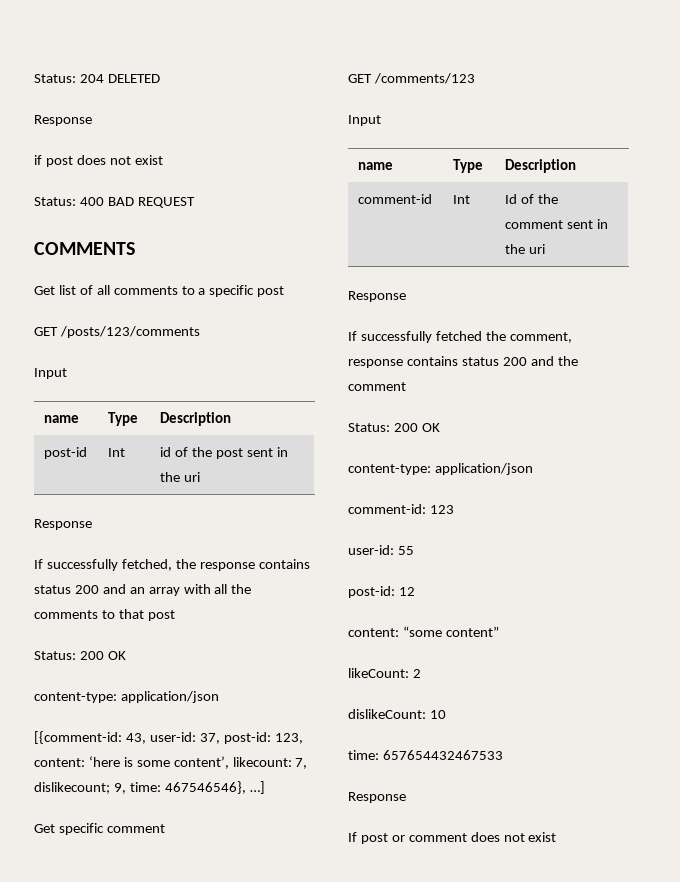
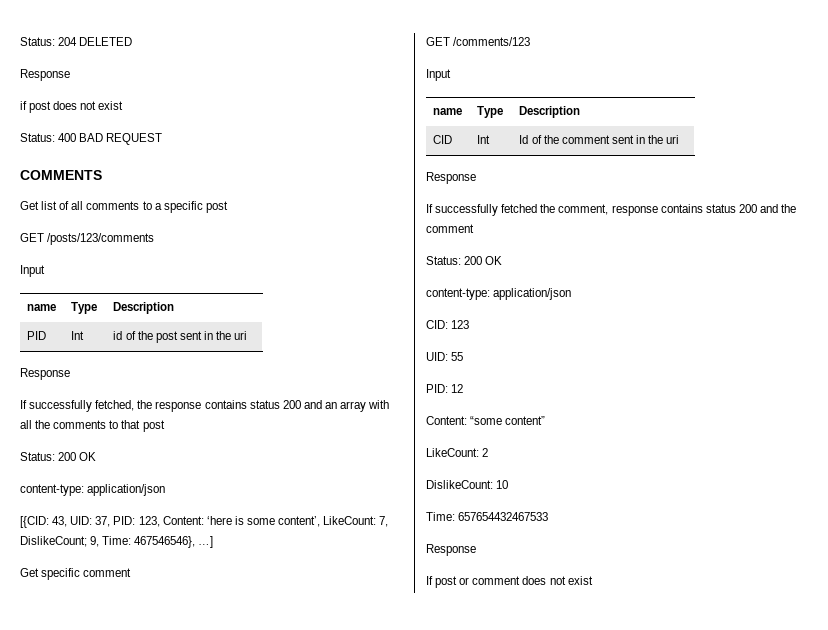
[44,447,88,459] post-id -> [27,331,47,340] PID
[34,731,303,744] [34,756,308,769] [34,782,161,794] [{comment-id: 43, user-id: 37, post-id: 123, content: ‘here is some content’, likecount: 7, dislikecount; 9, time: -> [20,516,389,528] [20,536,132,547] [{CID: 43, UID: 37, PID: 123, Content: ‘here is some content’, LikeCount: 7, DislikeCount; 9, Time:
[358,194,433,204] comment-id -> [433,135,453,144] CID
[348,504,426,514] comment-id: -> [426,320,448,329] CID:
[348,545,394,555] user-id: -> [426,352,448,361] UID:
[348,586,395,598] post-id: -> [426,384,448,393] PID:
[348,628,399,637] content: -> [426,416,467,425] Content:
[348,668,409,678] likeCount: -> [426,448,479,457] LikeCount:
[348,709,426,719] dislikeCount: -> [426,480,493,489] DislikeCount:
[348,750,379,760] time: -> [426,512,455,521] Time:

